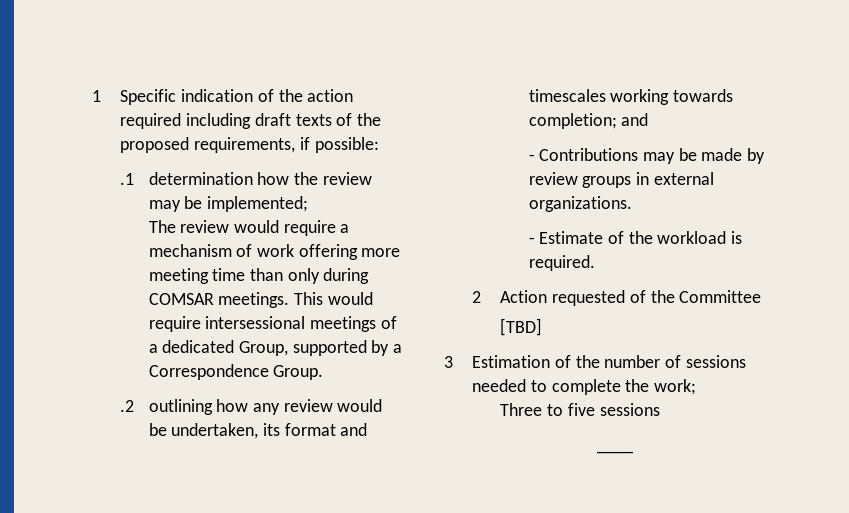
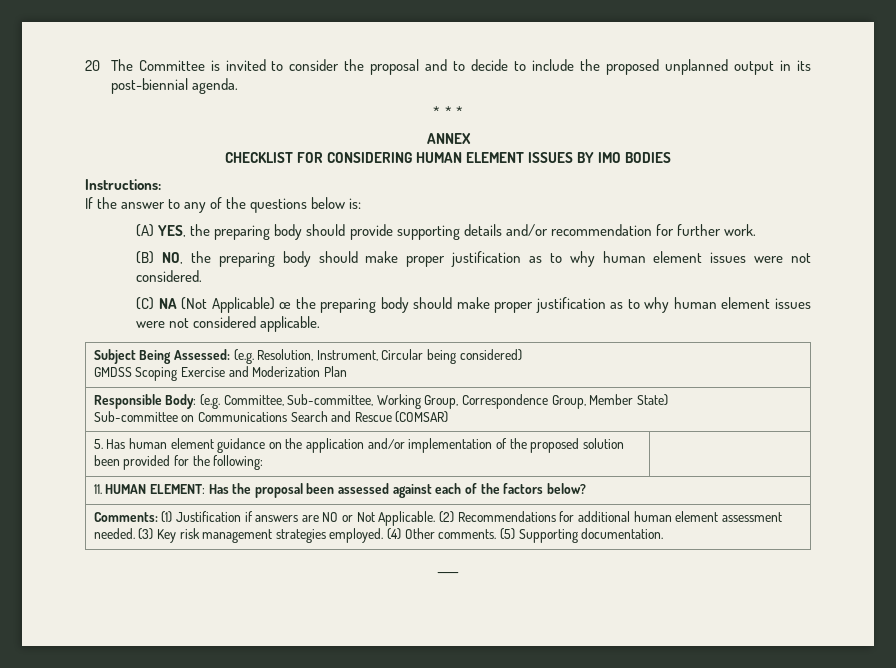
[92,89,354,105] [120,113,382,129] [120,137,379,153] [120,172,372,185] [148,196,309,212] [148,220,350,236] [148,244,401,260] [148,268,370,284] [148,292,373,308] [148,316,397,332] [148,340,403,356] [148,364,324,380] [120,399,383,415] [148,423,368,439] [528,89,734,105] [528,113,649,129] [528,148,766,164] [528,172,714,188] [528,196,632,212] [528,231,743,244] [528,255,595,271] [472,290,762,306] [500,318,543,336] [444,355,746,368] [472,379,697,395] [500,403,660,416] 1 Specific indication of the action required including draft texts of the proposed requirements, if possible: // .1 determination how the review may be implemented; // The review would require a mechanism of work offering more meeting time than only during COMSAR meetings. This would require intersessional meetings of a dedicated Group, supported by a Correspondence Group. // .2 outlining how any review would be undertaken, its format and timescales working towards completion; and // - Contributions may be made by review groups in external organizations. // - Estimate of the workload is required. // 2 Action requested of the Committee // [TBD] // 3 Estimation of the number of sessions needed to complete the work; // Three to five sessions -> [85,59,812,75] [110,78,238,94] [433,106,463,117] [426,133,471,144] [224,152,672,163] [85,179,161,190] [85,197,362,213] [136,224,756,240] [136,251,811,267] [136,270,203,282] [136,297,811,313] [136,316,321,332] [93,349,522,364] [93,366,347,381] [93,394,669,409] [93,411,449,423] [93,438,624,453] [93,455,264,470] [93,483,586,498] [93,511,782,526] [93,528,664,543] 20 The Committee is invited to consider the proposal and to decide to include the proposed unplanned output in its post-biennial agenda. // * * * // ANNEX // CHECKLIST FOR CONSIDERING HUMAN ELEMENT ISSUES BY IMO BODIES // Instructions: // If the answer to any of the questions below is: // (A) YES, the preparing body should provide supporting details and/or recommendation for further work. // (B) NO, the preparing body should make proper justification as to why human element issues were not considered. // (C) NA (Not Applicable) œ the preparing body should make proper justification as to why human element issues were not considered applicable. // Subject Being Assessed: (e.g. Resolution, Instrument, Circular being considered) // GMDSS Scoping Exercise and Moderization Plan // Responsible Body: (e.g. Committee, Sub-committee, Working Group, Correspondence Group, Member State) // Sub-committee on Communications Search and Rescue (COMSAR) // 5. Has human element guidance on the application and/or implementation of the proposed solution been provided for the following: | // 11. HUMAN ELEMENT: Has the proposal been assessed against each of the factors below? // Comments: (1) Justification if answers are NO or Not Applicable. (2) Recommendations for additional human element assessment needed. (3) Key risk management strategies employed. (4) Other comments. (5) Supporting documentation.

